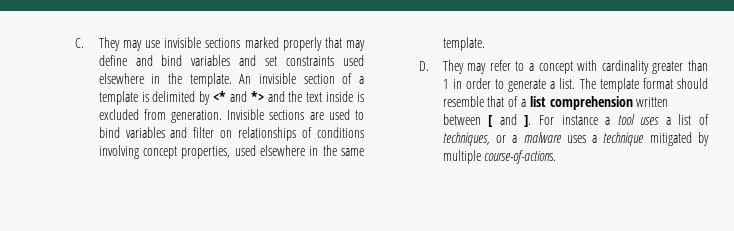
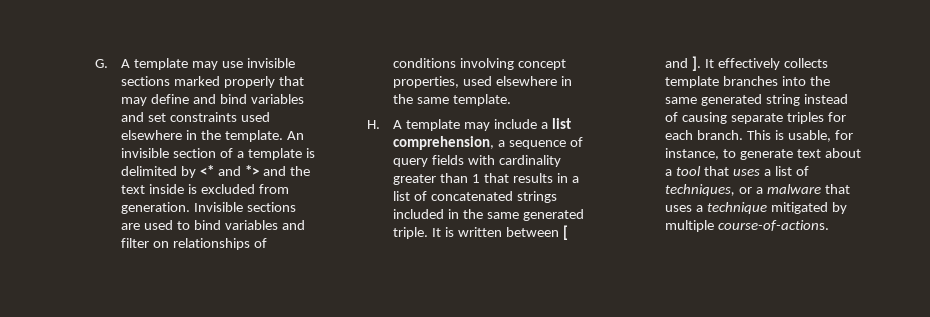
[74,37,120,51] C. They -> [95,58,188,70] G. A template
[418,60,573,74] D. They may refer to a concept -> [367,118,571,131] [393,136,583,150] [393,155,464,167] H. A template may include a list comprehension, a sequence of query fields
[452,78,708,92] [442,96,633,110] in order to generate a list. The template format should resemble that of a list comprehension -> [483,173,579,183] [393,191,557,203] [393,209,584,221] [393,227,454,239] that results in a list of concatenated strings included in the same generated triple. It is
[538,115,598,125] For instance -> [704,58,828,70] [665,76,830,88] [665,94,848,106] [665,112,846,124] [665,130,853,142] [665,148,861,160] It effectively collects template branches into the same generated string instead of causing separate triples for each branch. This is usable, for instance, to generate text about
(635, 119) none -> [703,166,729,176] that
(562, 137) none -> [824,184,850,194] that

